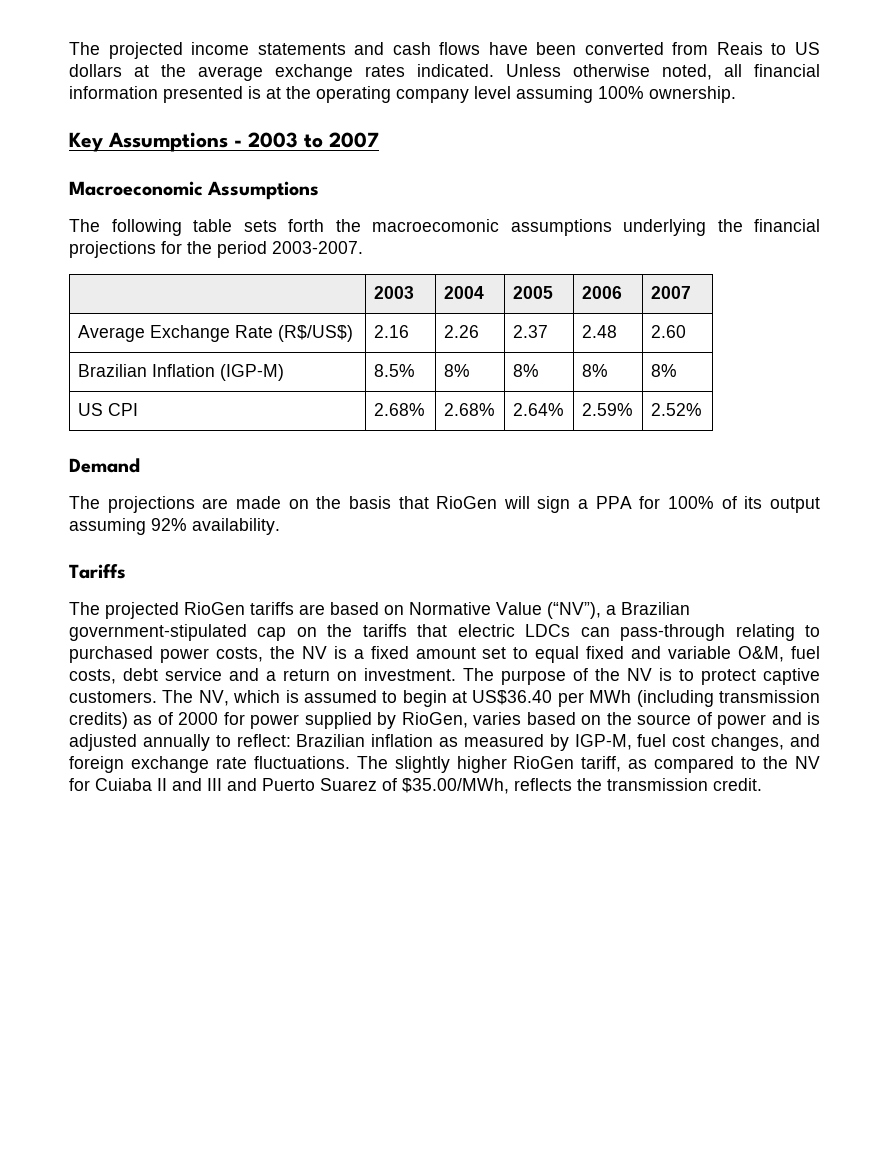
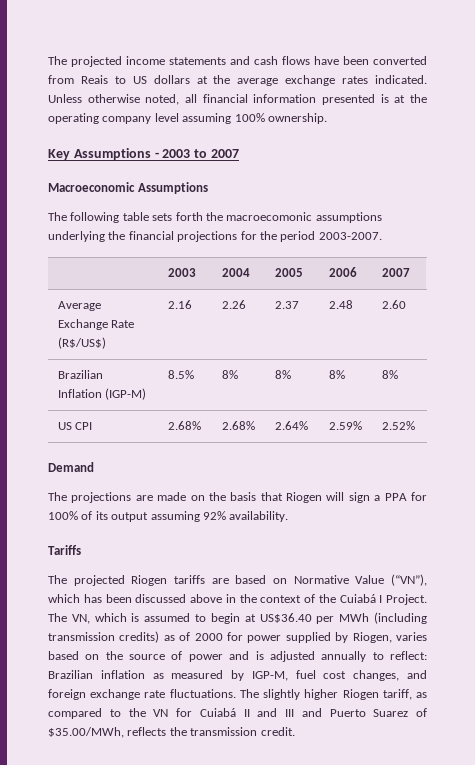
[436,496,498,509] RioGen -> [286,492,323,503] Riogen
[184,602,245,615] RioGen -> [131,575,168,586] Riogen
[547,602,690,619] [69,624,820,641] [69,646,820,663] [69,668,820,685] [69,690,229,706] (“NV”), a Brazilian government-stipulated cap on the tariffs that electric LDCs can pass-through relating to purchased power costs, the NV is a fixed amount set to equal fixed and variable O&M, fuel costs, debt service and a return on investment. The purpose of the NV is to protect captive customers. The NV, -> [391,574,427,586] [48,594,427,605] [48,613,90,624] (“VN”), which has been discussed above in the context of the Cuiabá I Project. The VN,
[401,712,468,728] RioGen, -> [352,632,392,643] Riogen,
[513,756,575,769] RioGen -> [342,689,379,700] Riogen
[794,756,820,769] [69,778,152,791] NV for Cuiaba -> [153,708,236,717] VN for Cuiabá

